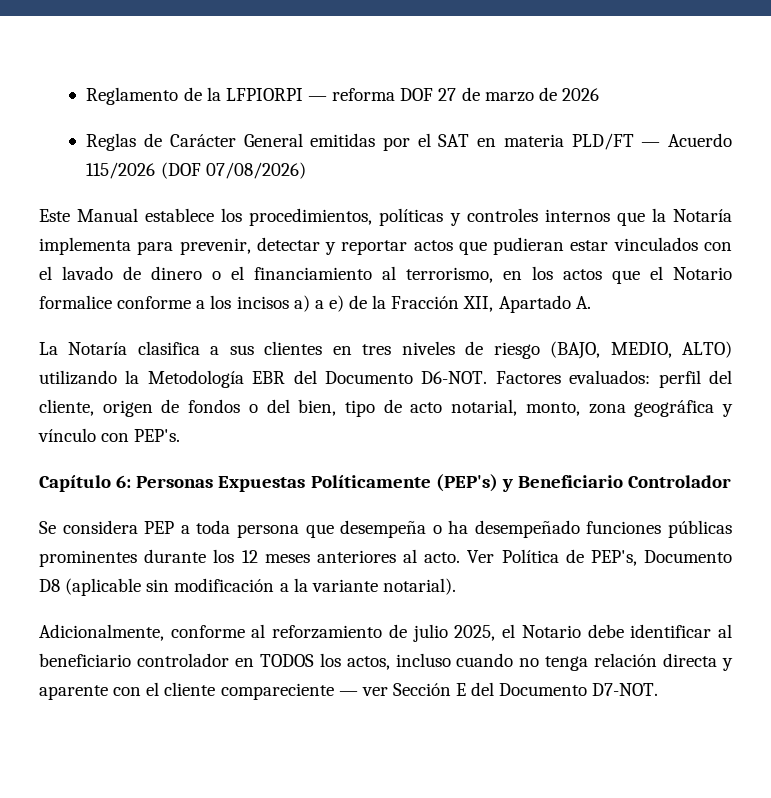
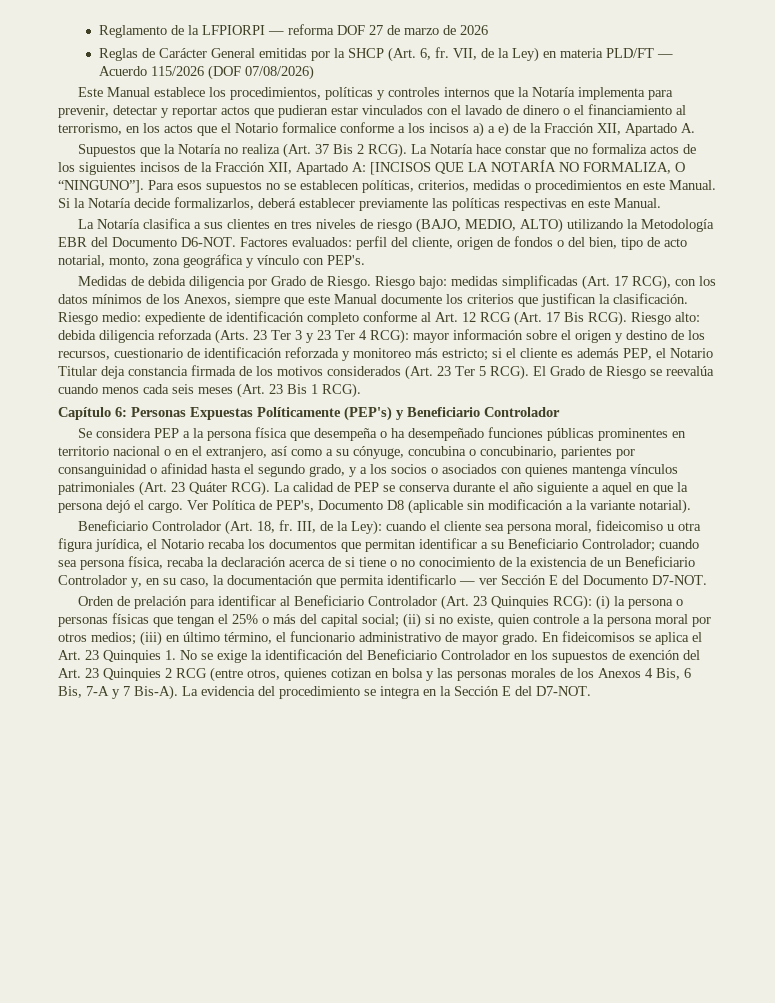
[417,133,470,147] el SAT -> [333,47,539,62] la SHCP (Art. 6, fr. VII, de la Ley)
(591, 302) none -> [78,143,697,158] [58,160,685,175] [58,180,716,193] [58,197,661,211] // Supuestos que la Notaría no realiza (Art. 37 Bis 2 RCG). La Notaría hace constar que no formaliza actos de los siguientes incisos de la Fracción XII, Apartado A: [INCISOS QUE LA NOTARÍA NO FORMALIZA, O “NINGUNO”]. Para esos supuestos no se establecen políticas, criterios, medidas o procedimientos en este Manual. Si la Notaría decide formalizarlos, deberá establecer previamente las políticas respectivas en este Manual.
(181, 435) none -> [78,275,717,290] [58,293,688,307] [58,311,700,326] [58,329,705,344] [58,347,713,361] [58,365,714,380] [58,383,361,398] // Medidas de debida diligencia por Grado de Riesgo. Riesgo bajo: medidas simplificadas (Art. 17 RCG), con los datos mínimos de los Anexos, siempre que este Manual documente los criterios que justifican la clasificación. Riesgo medio: expediente de identificación completo conforme al Art. 12 RCG (Art. 17 Bis RCG). Riesgo alto: debida diligencia reforzada (Arts. 23 Ter 3 y 23 Ter 4 RCG): mayor información sobre el origen y destino de los recursos, cuestionario de identificación reforzada y monitoreo más estricto; si el cliente es además PEP, el Notario Titular deja constancia firmada de los motivos considerados (Art. 23 Ter 5 RCG). El Grado de Riesgo se reevalúa cuando menos cada seis meses (Art. 23 Bis 1 RCG).
[196,520,299,538] toda persona -> [193,427,288,441] la persona física
[144,549,461,563] durante los 12 meses anteriores al acto. -> [672,431,687,438] [58,446,635,459] [58,463,678,477] [58,481,688,496] [58,500,183,513] en territorio nacional o en el extranjero, así como a su cónyuge, concubina o concubinario, parientes por consanguinidad o afinidad hasta el segundo grado, y a los socios o asociados con quienes mantenga vínculos patrimoniales (Art. 23 Quáter RCG). La calidad de PEP se conserva durante el año siguiente a aquel en que la persona dejó el cargo.
[39,624,733,642] [39,653,733,671] [39,682,334,700] Adicionalmente, conforme al reforzamiento de julio 2025, el Notario debe identificar al beneficiario controlador en TODOS los actos, incluso cuando no tenga relación directa y aparente con el cliente compareciente -> [78,520,702,535] [58,538,699,552] [58,556,695,570] [58,574,456,588] Beneficiario Controlador (Art. 18, fr. III, de la Ley): cuando el cliente sea persona moral, fideicomiso u otra figura jurídica, el Notario recaba los documentos que permitan identificar a su Beneficiario Controlador; cuando sea persona física, recaba la declaración acerca de si tiene o no conocimiento de la existencia de un Beneficiario Controlador y, en su caso, la documentación que permita identificarlo
(659, 689) none -> [78,595,684,610] [58,613,711,628] [58,631,702,646] [58,649,700,663] [58,667,691,682] [58,685,591,700] // Orden de prelación para identificar al Beneficiario Controlador (Art. 23 Quinquies RCG): (i) la persona o personas físicas que tengan el 25% o más del capital social; (ii) si no existe, quien controle a la persona moral por otros medios; (iii) en último término, el funcionario administrativo de mayor grado. En fideicomisos se aplica el Art. 23 Quinquies 1. No se exige la identificación del Beneficiario Controlador en los supuestos de exención del Art. 23 Quinquies 2 RCG (entre otros, quienes cotizan en bolsa y las personas morales de los Anexos 4 Bis, 6 Bis, 7-A y 7 Bis-A). La evidencia del procedimiento se integra en la Sección E del D7-NOT.

